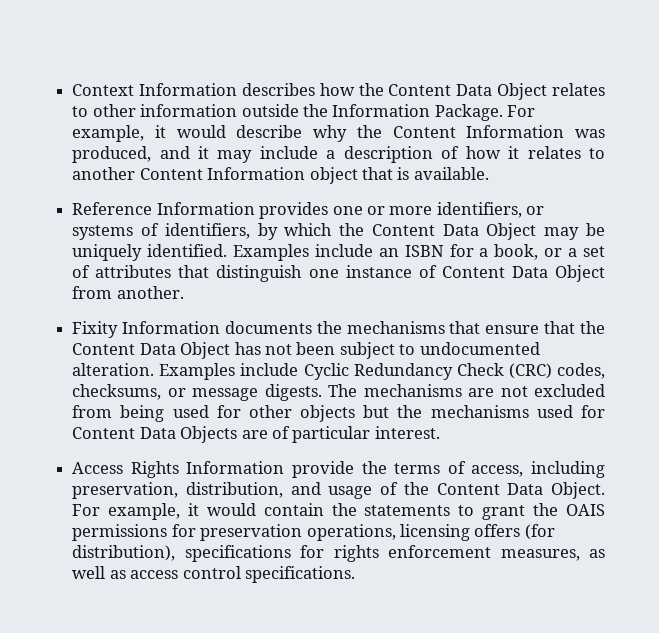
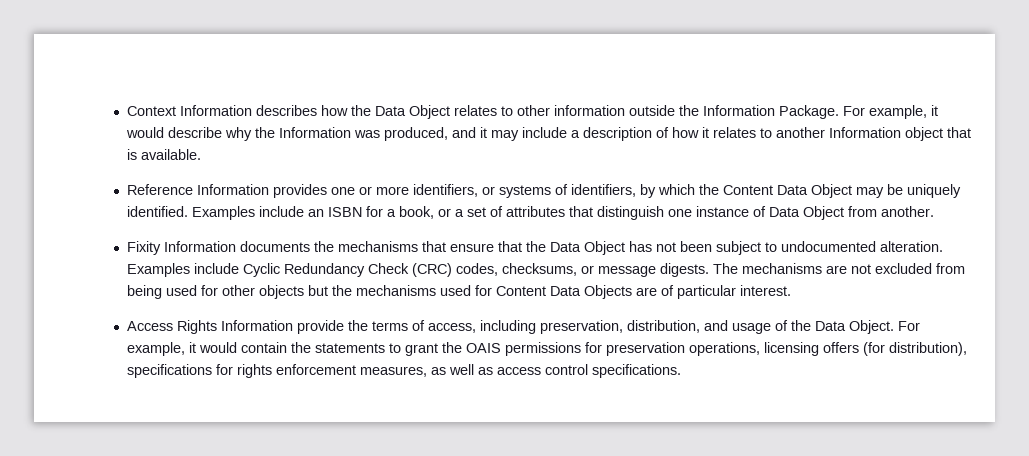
[388,84,452,96] Content -> (371, 110) none
[392,126,456,138] Content -> (275, 132) none
[139,168,203,180] Content -> (825, 132) none
[441,266,505,278] Content -> (766, 211) none
[72,343,136,355] Content -> (546, 246) none
[436,483,500,495] Content -> (811, 325) none

